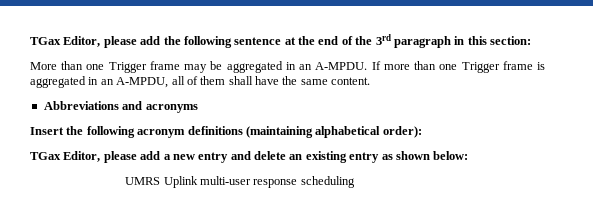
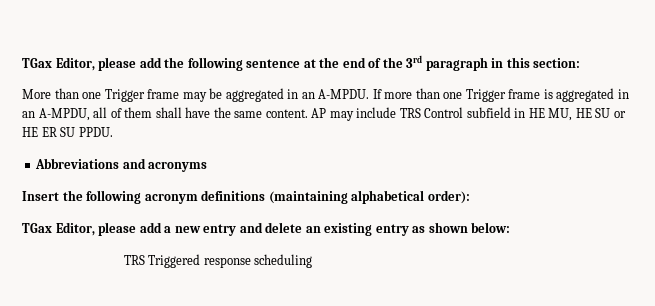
(371, 81) none -> [311,107,626,121] [22,127,113,137] AP may include TRS Control subfield in HE MU, HE SU or HE ER SU PPDU.
[125,176,251,188] UMRS Uplink multi-user -> [123,254,201,268] TRS Triggered

